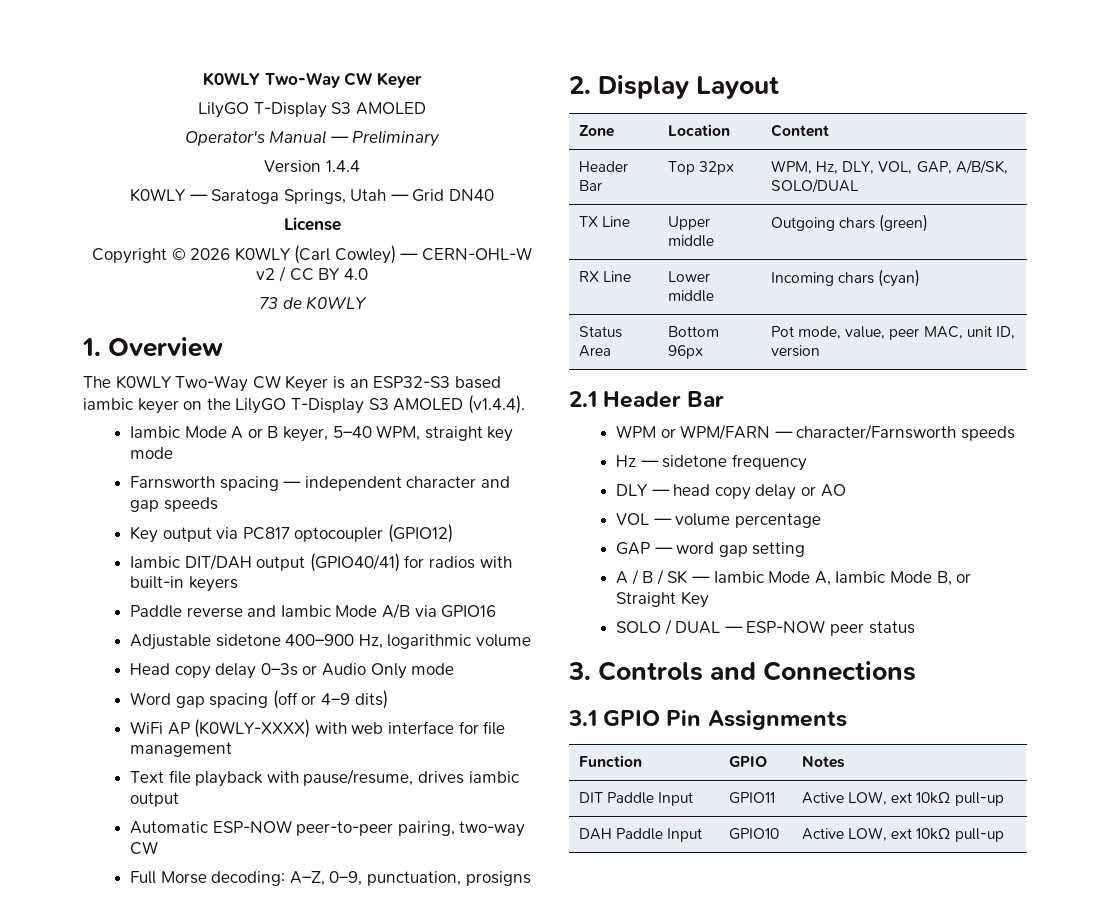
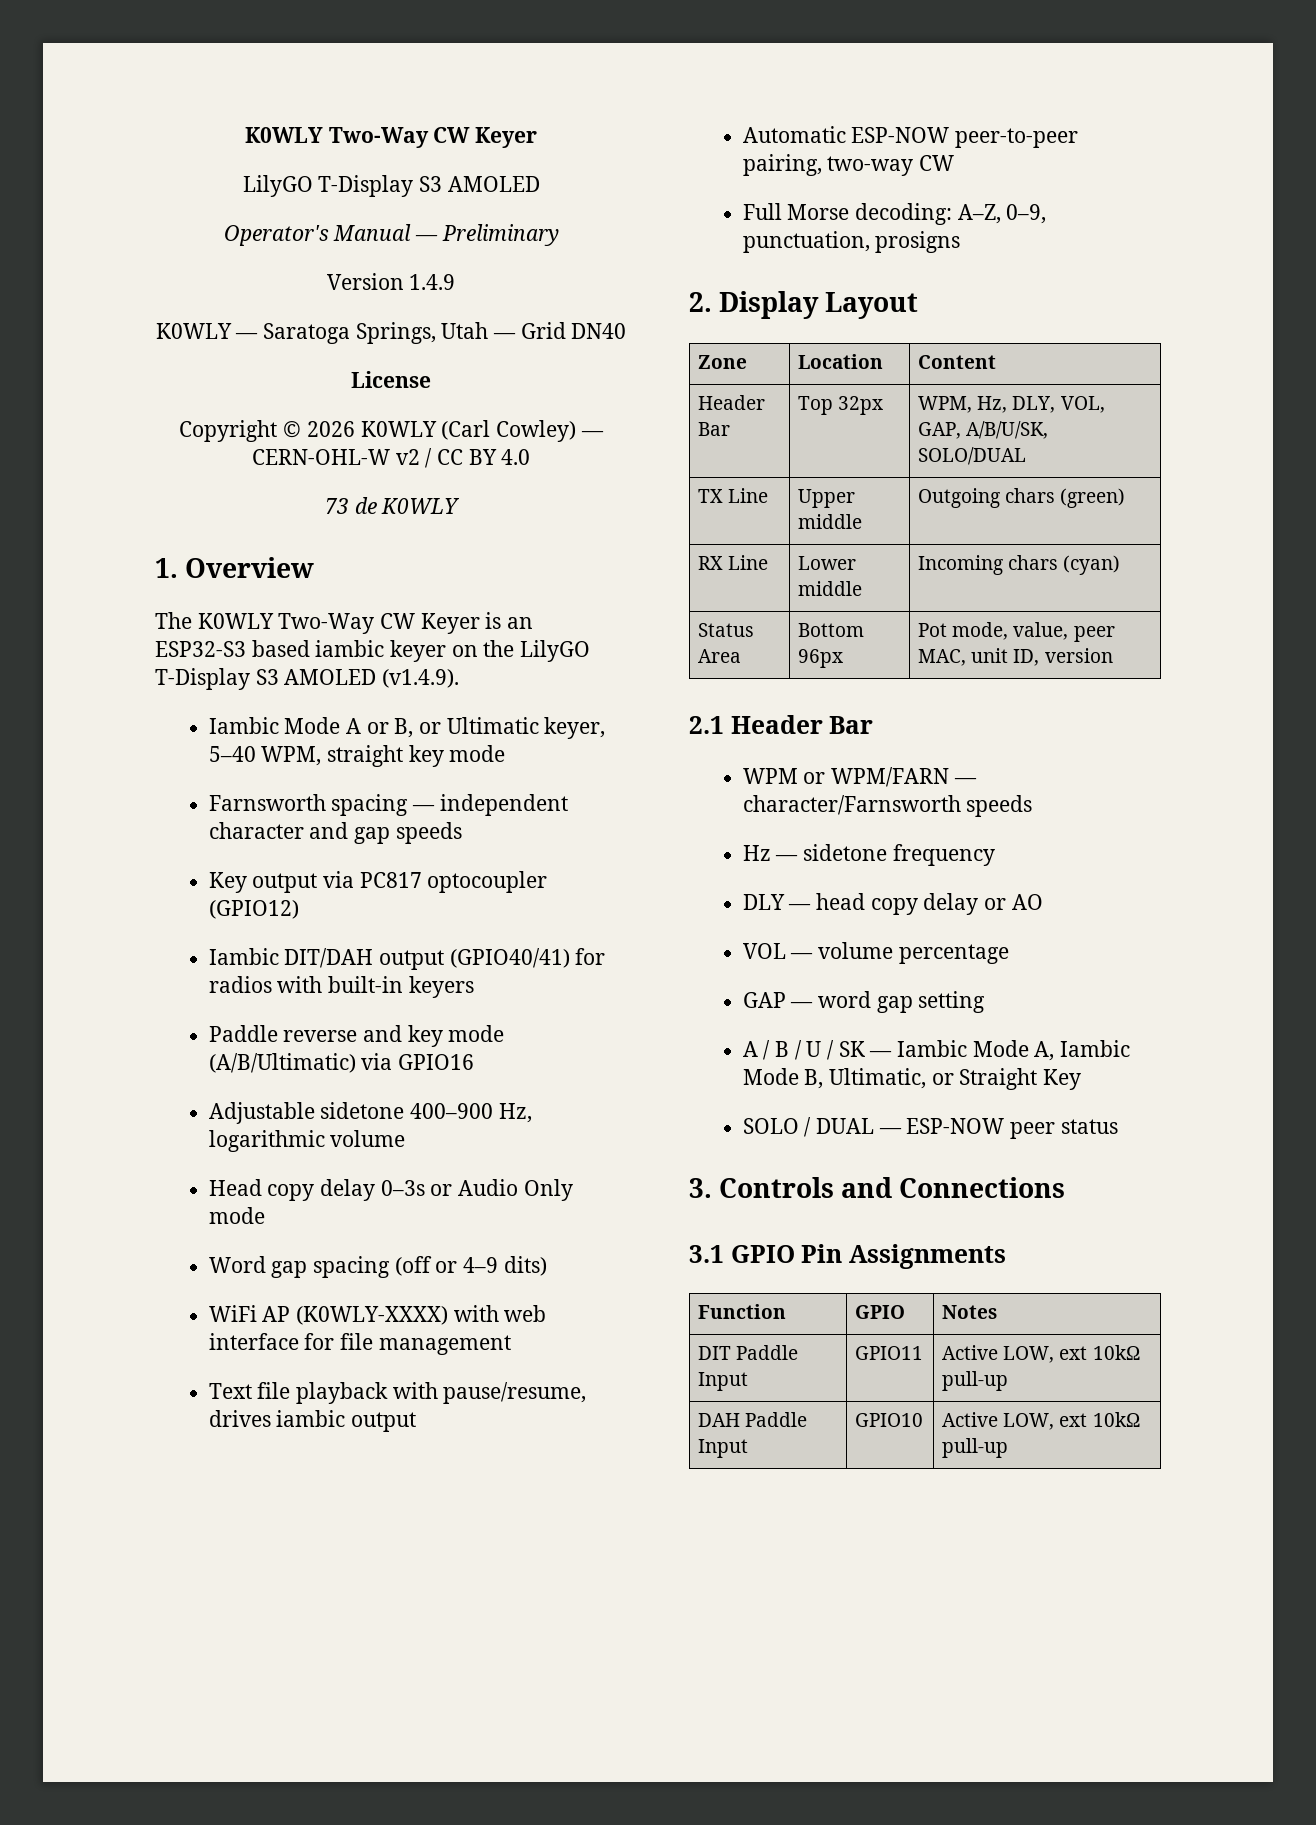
[325,160,360,172] 1.4.4 -> [409,274,456,290] 1.4.9
[467,395,525,414] (v1.4.4). -> [382,669,460,688] (v1.4.9).
[267,426,279,438] B -> [394,717,539,738] B, or Ultimatic
[280,603,411,619] Iambic Mode A/B -> [407,1025,505,1047] [208,1053,356,1073] key mode (A/B/Ultimatic)
[955,160,1008,174] A/B/SK, -> [966,421,1049,439] A/B/U/SK,
(664, 577) none -> [806,1040,835,1060] U /
(952, 578) none -> [829,1068,927,1089] Ultimatic,

